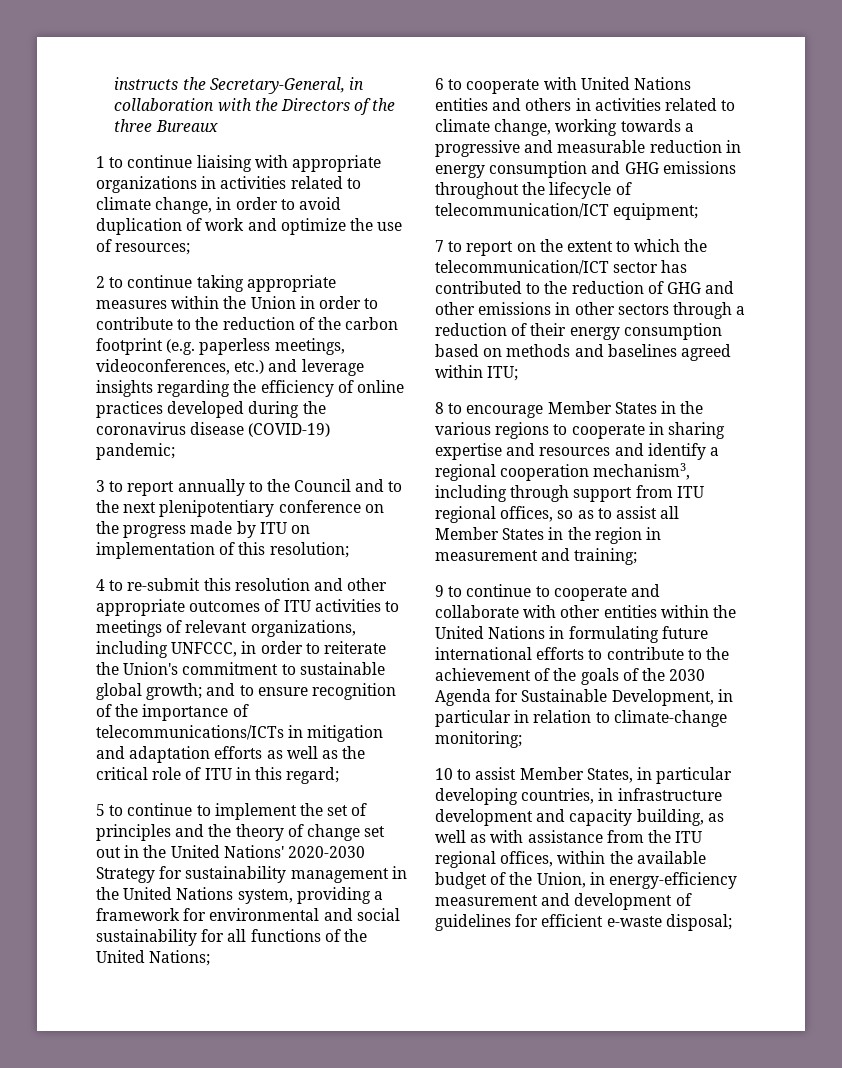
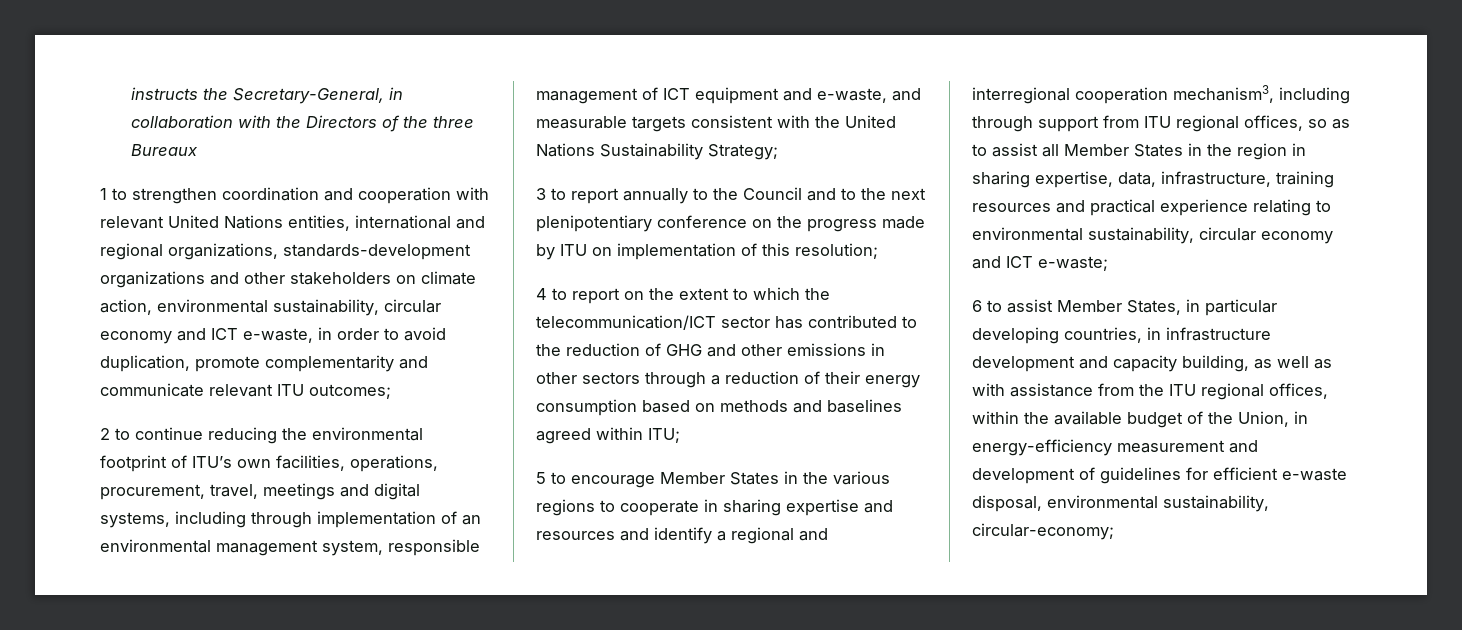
[127,155,381,172] [96,176,361,193] [96,197,341,214] [96,218,403,235] [96,239,191,255] [96,275,336,292] [96,296,379,309] [96,317,399,330] [96,338,345,355] [96,359,364,376] [96,380,404,397] [96,401,326,418] [96,422,331,437] [96,443,175,460] continue liaising with appropriate organizations in activities related to climate change, in order to avoid duplication of work and optimize the use of resources; // 2 to continue taking appropriate measures within the Union in order to contribute to the reduction of the carbon footprint (e.g. paperless meetings, videoconferences, etc.) and leverage insights regarding the efficiency of online practices developed during the coronavirus disease (COVID-19) pandemic; -> [132,187,489,204] [100,215,485,231] [100,243,471,260] [100,271,476,288] [100,299,441,316] [100,327,446,344] [100,355,428,372] [100,383,391,399] [100,427,423,444] [100,455,438,472] [100,483,420,500] [100,511,481,528] [100,539,480,556] [536,87,921,104] [536,115,896,132] [536,143,778,160] strengthen coordination and cooperation with relevant United Nations entities, international and regional organizations, standards-development organizations and other stakeholders on climate action, environmental sustainability, circular economy and ICT e-waste, in order to avoid duplication, promote complementarity and communicate relevant ITU outcomes; // 2 to continue reducing the environmental footprint of ITU’s own facilities, operations, procurement, travel, meetings and digital systems, including through implementation of an environmental management system, responsible management of ICT equipment and e-waste, and measurable targets consistent with the United Nations Sustainability Strategy;
[127,578,388,591] [96,599,399,616] [96,620,356,637] [96,641,386,658] [96,662,385,675] [96,683,396,700] [96,704,249,721] [96,725,384,742] [96,746,366,763] [96,767,340,784] [96,803,368,820] [96,824,386,841] [96,845,365,858] [96,866,407,883] [96,887,383,904] [96,908,400,921] [96,929,367,946] [96,950,211,966] [435,77,691,94] [435,98,736,111] [435,119,694,136] [435,140,741,157] [435,161,736,178] [435,182,632,199] [435,203,699,220] [435,240,463,252] re-submit this resolution and other appropriate outcomes of ITU activities to meetings of relevant organizations, including UNFCCC, in order to reiterate the Union's commitment to sustainable global growth; and to ensure recognition of the importance of telecommunications/ICTs in mitigation and adaptation efforts as well as the critical role of ITU in this regard; // 5 to continue to implement the set of principles and the theory of change set out in the United Nations' 2020-2030 Strategy for sustainability management in the United Nations system, providing a framework for environmental and social sustainability for all functions of the United Nations; // 6 to cooperate with United Nations entities and others in activities related to climate change, working towards a progressive and measurable reduction in energy consumption and GHG emissions throughout the lifecycle of telecommunication/ICT equipment; // 7 to -> (567, 294) none
[435,402,444,414] 8 -> [536,472,546,484] 5
(496, 472) none -> [799,528,828,541] [972,87,1070,104] and interregional
[435,548,638,565] [435,584,660,601] [435,605,736,618] [435,626,708,643] [435,647,729,660] [435,668,706,685] [435,689,733,706] [435,710,727,727] [435,731,522,748] [435,768,453,780] measurement and training; // 9 to continue to cooperate and collaborate with other entities within the United Nations in formulating future international efforts to contribute to the achievement of the goals of the 2030 Agenda for Sustainable Development, in particular in relation to climate-change monitoring; // 10 -> [972,171,1334,188] [972,199,1331,216] [972,227,1333,244] [972,256,1108,271] [972,300,982,312] sharing expertise, data, infrastructure, training resources and practical experience relating to environmental sustainability, circular economy and ICT e-waste; // 6
[665,914,732,931] disposal; -> [972,495,1269,512] [972,523,1114,540] disposal, environmental sustainability, circular-economy;

